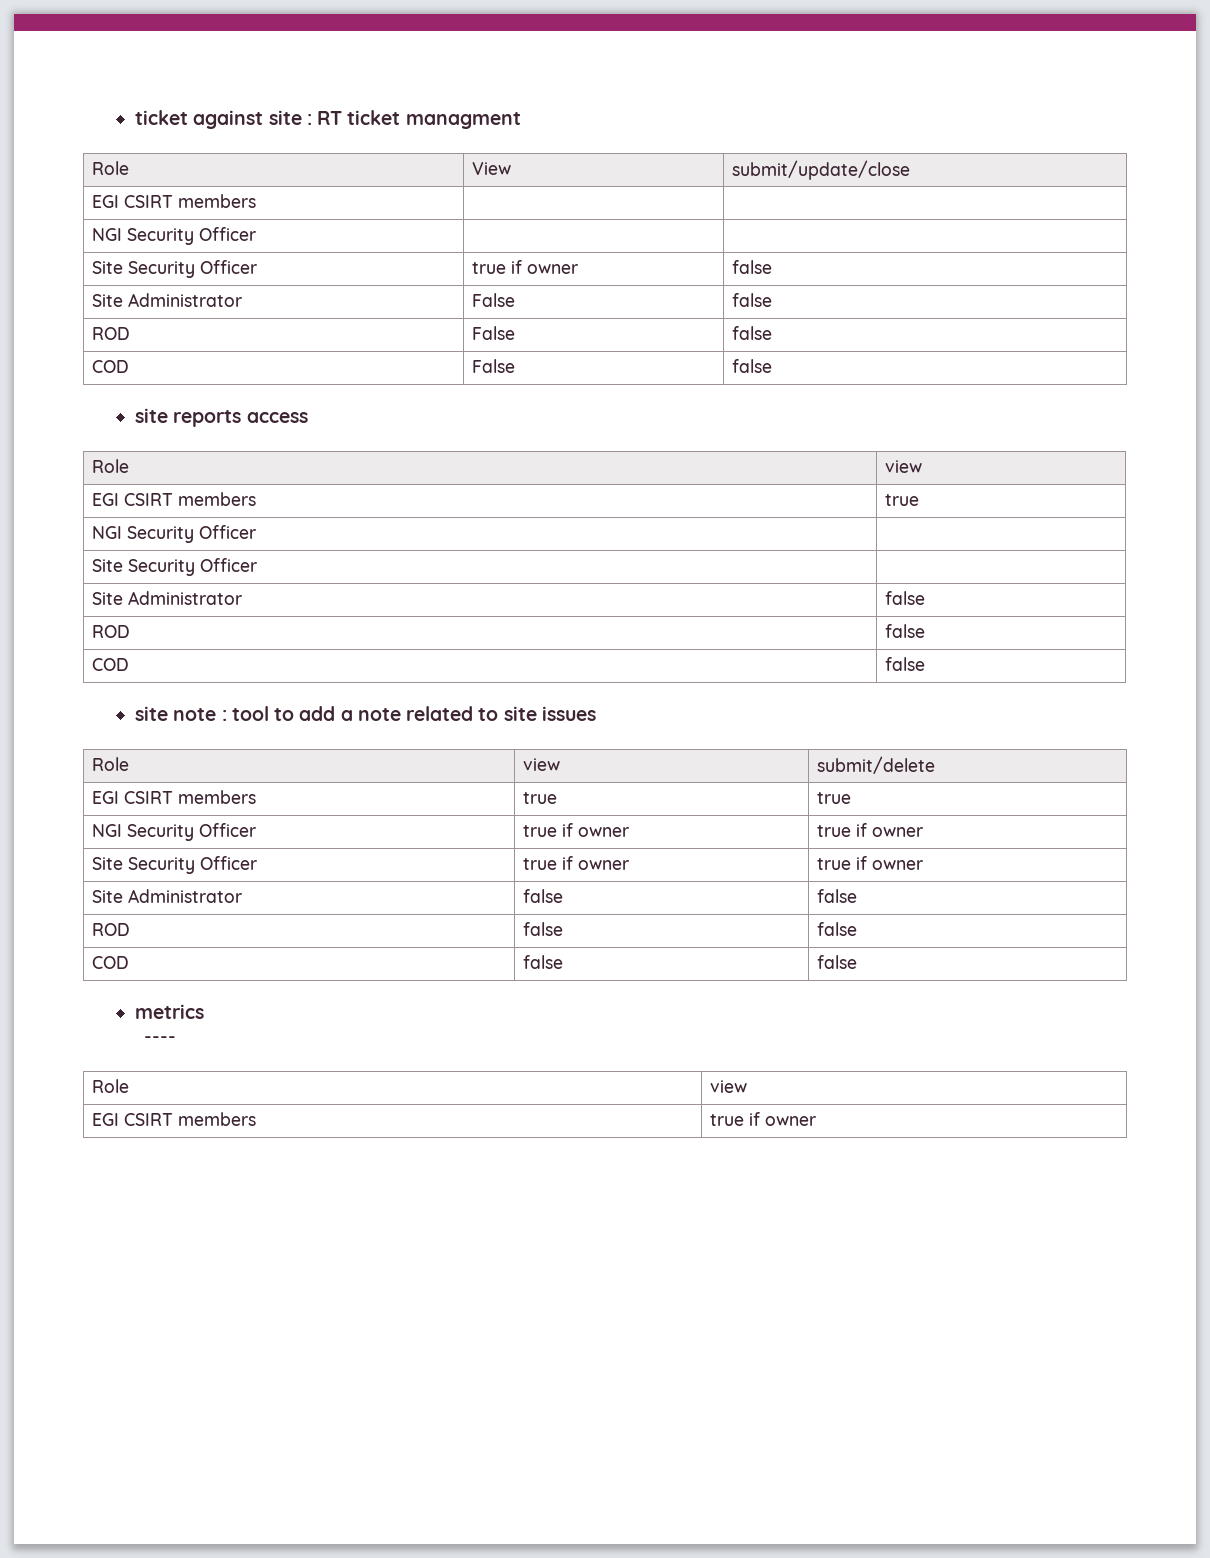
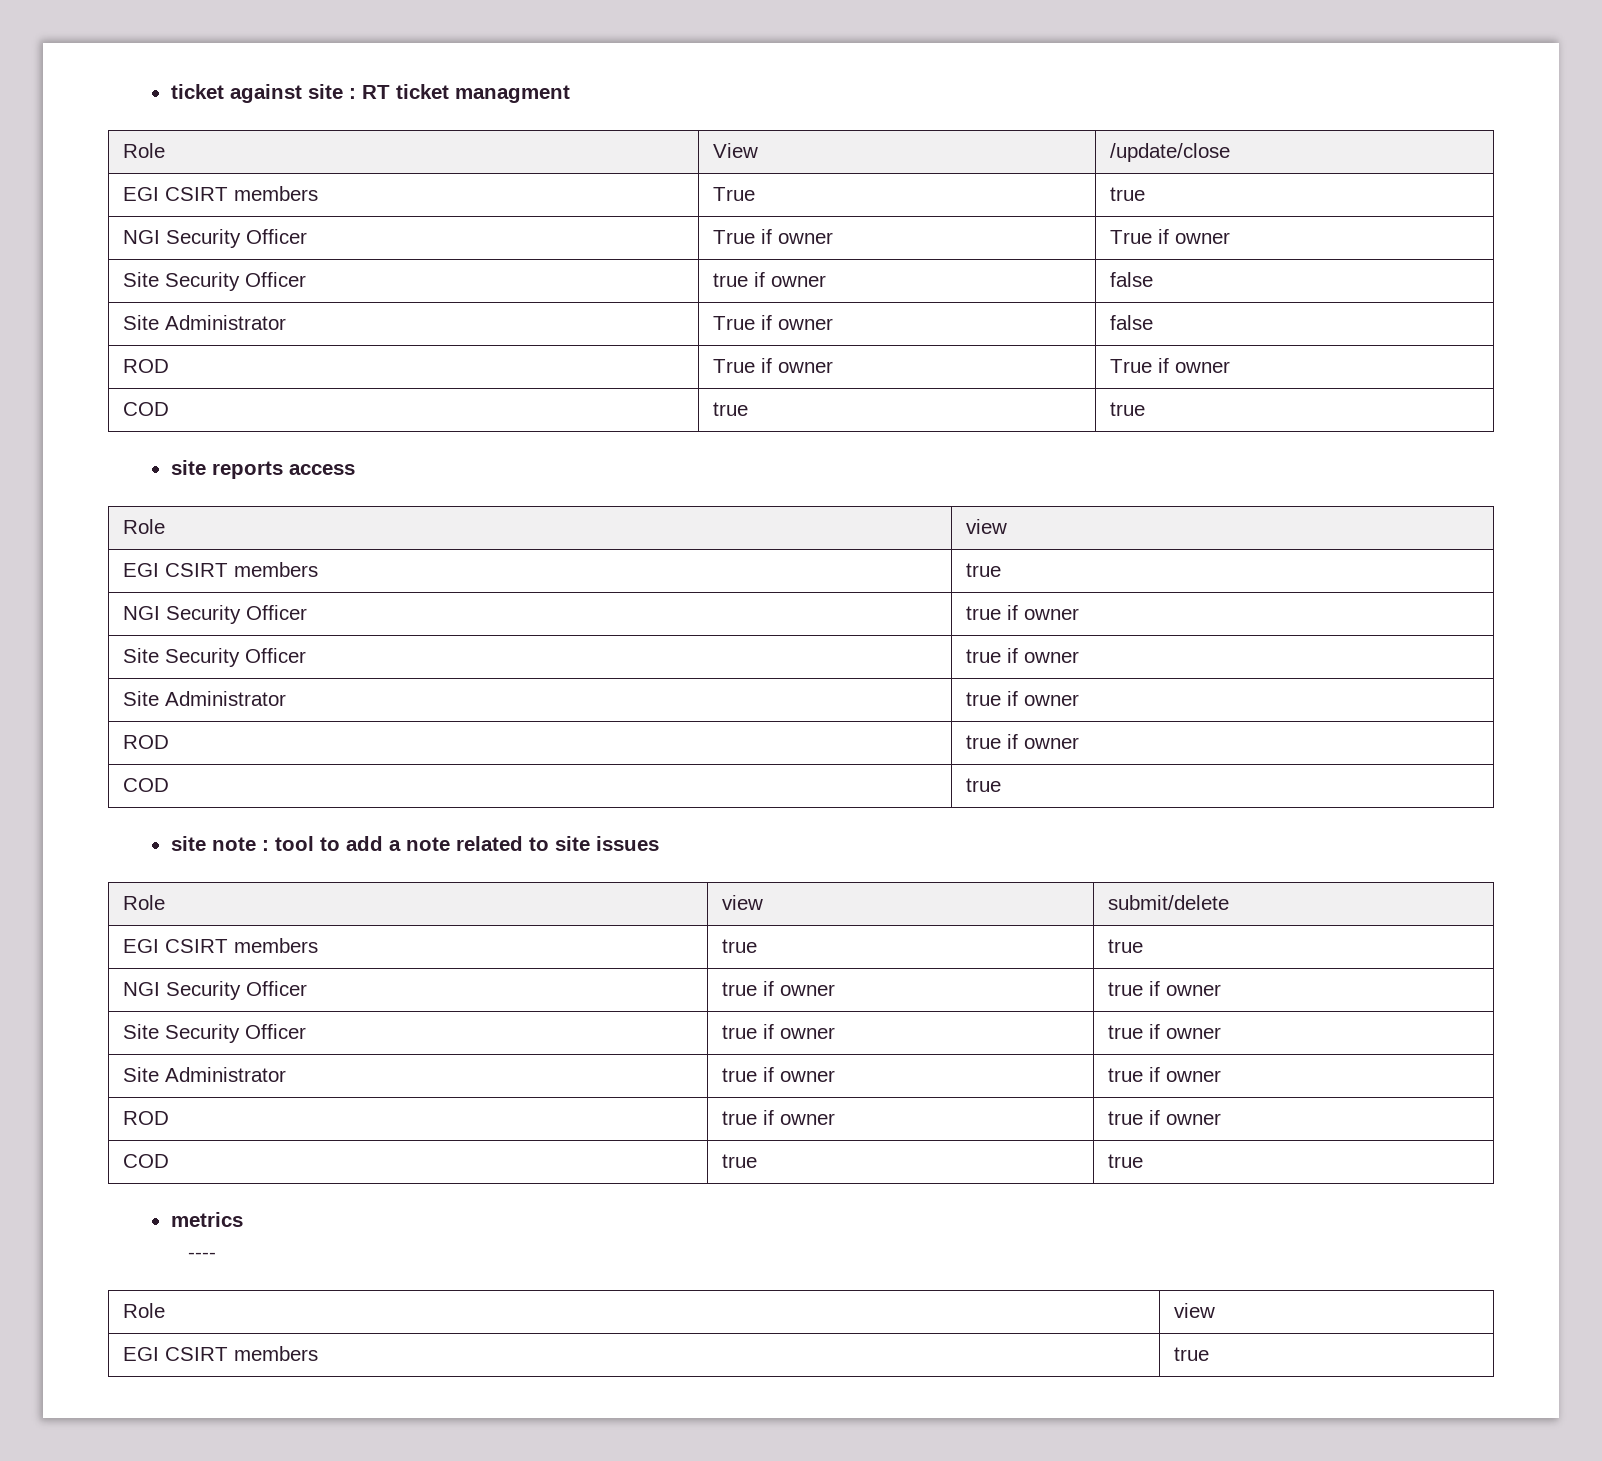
[731,160,910,180] [91,194,256,208] [91,227,256,245] submit/update/close // EGI CSIRT members | | // NGI Security Officer | | -> [1110,143,1231,162] [123,186,319,201] [713,187,756,201] [1110,187,1146,201] [123,229,308,248] [713,229,834,244] [1110,229,1231,244] /update/close // EGI CSIRT members | True | true // NGI Security Officer | True if owner | True if owner
[471,293,515,307] [731,293,772,307] [91,327,130,340] [471,326,515,340] [731,326,772,340] [91,360,129,373] [471,359,515,373] [731,359,772,373] False | false // ROD | False | false // COD | False | false -> [713,315,834,330] [1110,315,1154,330] [123,359,170,373] [713,358,834,373] [1110,358,1231,373] [123,402,170,416] [713,402,749,416] [1110,402,1146,416] True if owner | false // ROD | True if owner | True if owner // COD | true | true
[91,558,257,576] [91,591,242,605] [884,591,925,605] [91,625,130,638] [884,624,925,638] [91,658,129,671] [884,657,925,671] // Site Security Officer | // Site Administrator | false // ROD | false // COD | false -> [966,605,1080,620] [123,648,307,667] [966,648,1080,663] [123,691,287,706] [966,691,1080,706] [123,735,170,749] [966,734,1080,749] [123,778,170,792] [966,778,1002,792] true if owner // Site Security Officer | true if owner // Site Administrator | true if owner // ROD | true if owner // COD | true
[522,889,563,903] [816,889,857,903] [91,923,130,936] [522,922,563,936] [816,922,857,936] [91,956,129,969] [522,955,563,969] [816,955,857,969] false | false // ROD | false | false // COD | false | false -> [722,1067,836,1082] [1108,1067,1222,1082] [123,1111,170,1125] [722,1110,836,1125] [1108,1110,1222,1125] [123,1154,170,1168] [722,1154,758,1168] [1108,1154,1144,1168] true if owner | true if owner // ROD | true if owner | true if owner // COD | true | true
[748,1112,816,1126] if owner -> (1210, 1354) none

